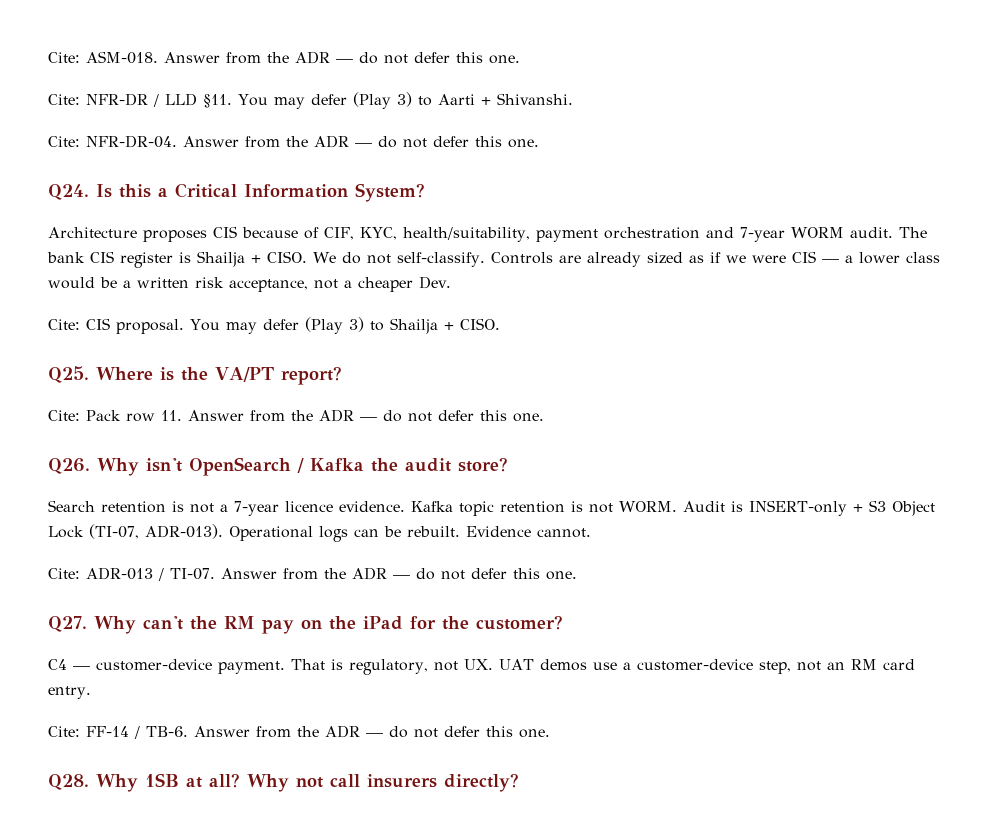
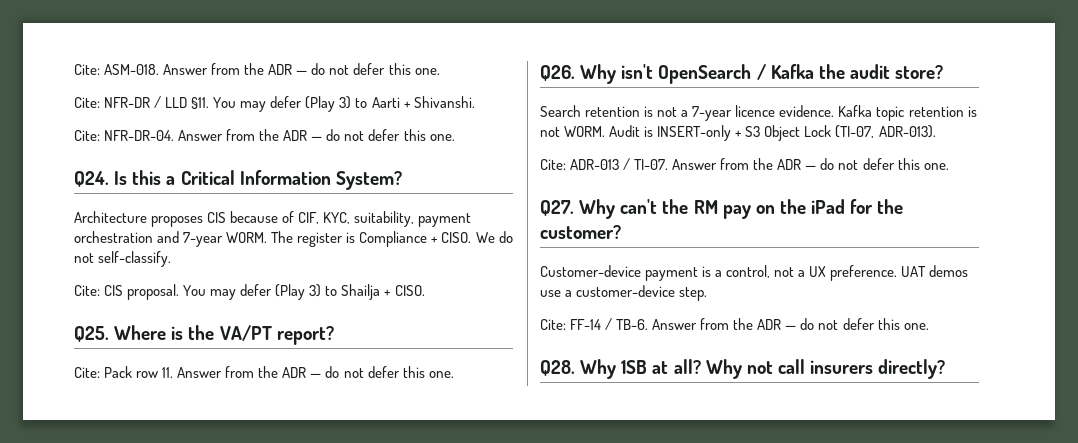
[402,227,530,242] health/suitability, -> [354,211,415,227] suitability,
[790,227,927,238] [47,251,114,263] WORM audit. The bank CIS -> [226,231,294,243] WORM. The
[197,251,245,267] Shailja -> [359,231,428,247] Compliance
[490,251,940,267] [48,276,451,292] Controls are already sized as if we were CIS — a lower class would be a written risk acceptance, not a cheaper Dev. -> (172, 259) none
[229,526,591,542] Operational logs can be rebuilt. Evidence cannot. -> (936, 131) none
[48,659,493,675] C4 — customer-device payment. That is regulatory, not UX. -> [540,265,898,281] Customer-device payment is a control, not a UX preference.
[758,659,915,674] [48,686,91,699] step, not an RM card entry. -> [679,287,708,301] step.

